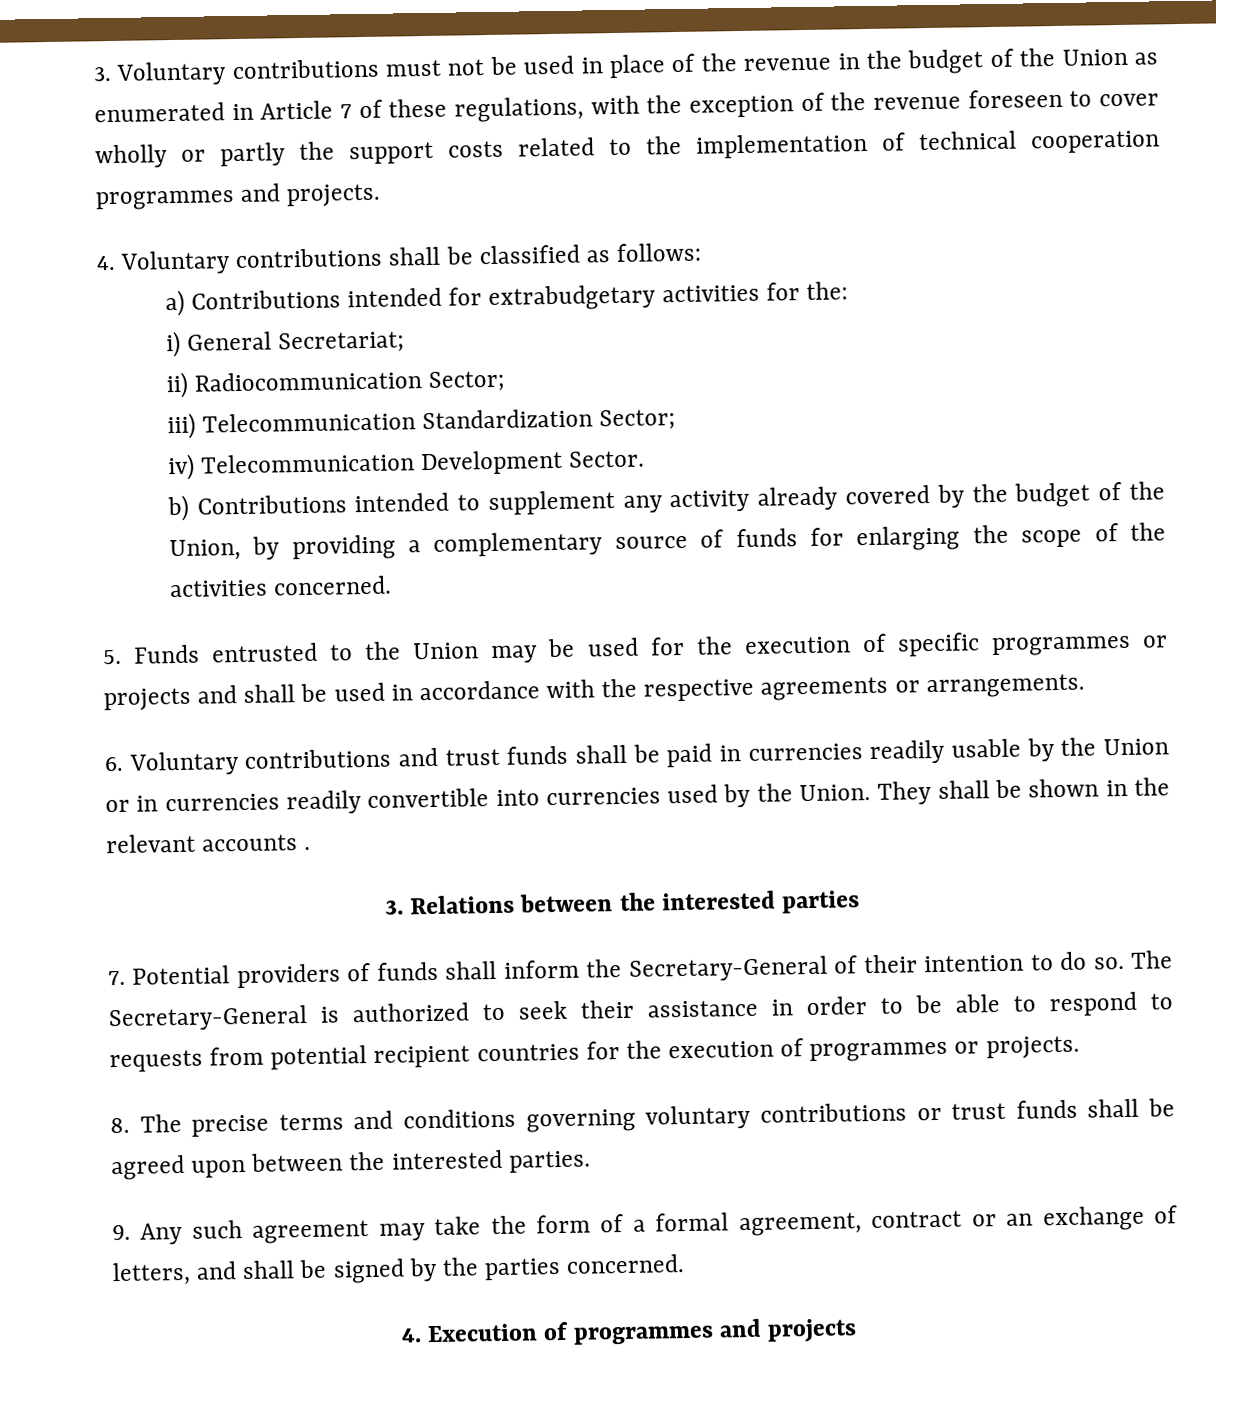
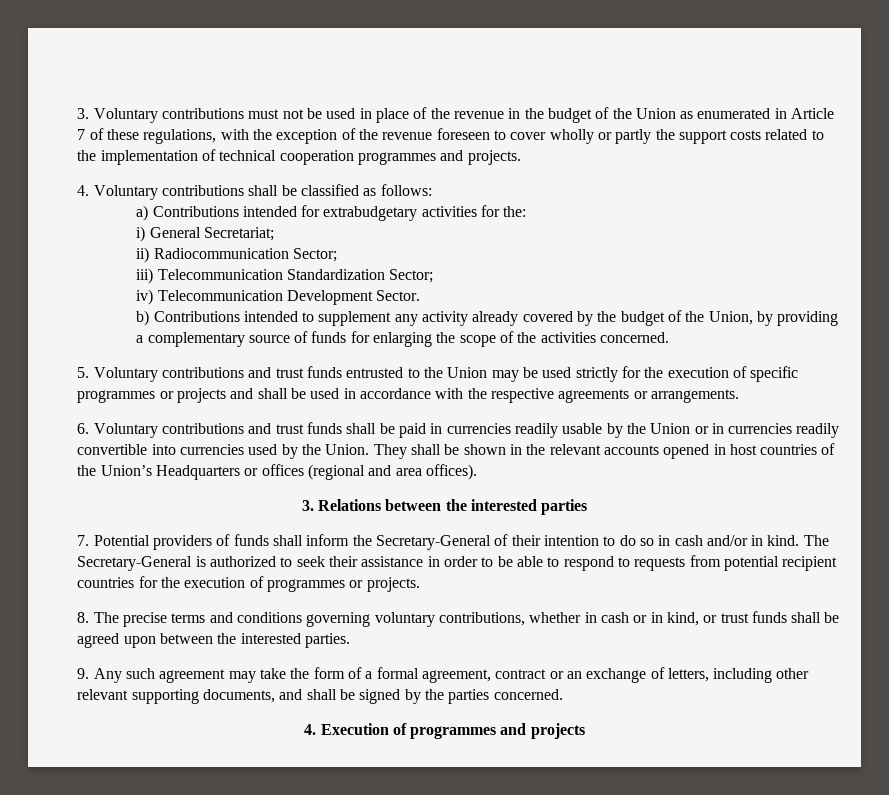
[133,644,200,664] Funds -> [93,366,342,382] Voluntary contributions and trust funds
(639, 647) none -> [575,367,618,382] strictly
[304,846,312,851] . -> [663,443,836,459] [77,464,477,480] opened in host countries of the Union’s Headquarters or offices (regional and area offices).
[1093,957,1125,970] so. -> [639,535,800,546] so in cash and/or in kind.
[759,1102,907,1123] contributions -> [438,612,699,626] contributions, whether in cash or in kind,
(191, 1274) none -> [713,668,810,683] [77,689,276,704] including other relevant supporting documents,

